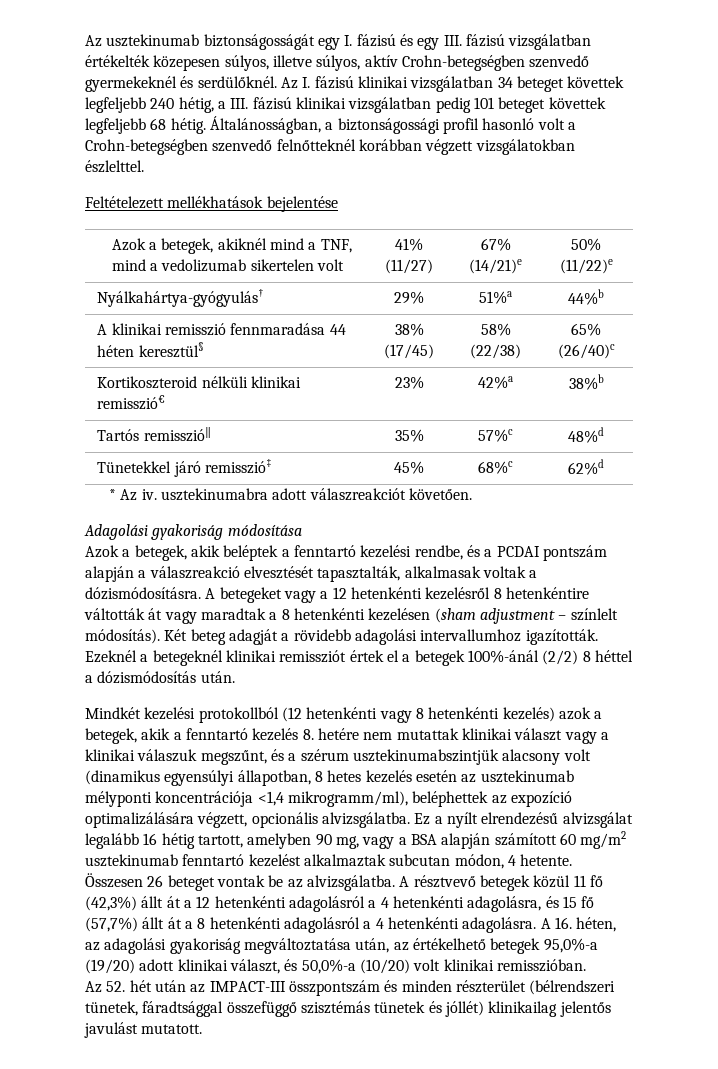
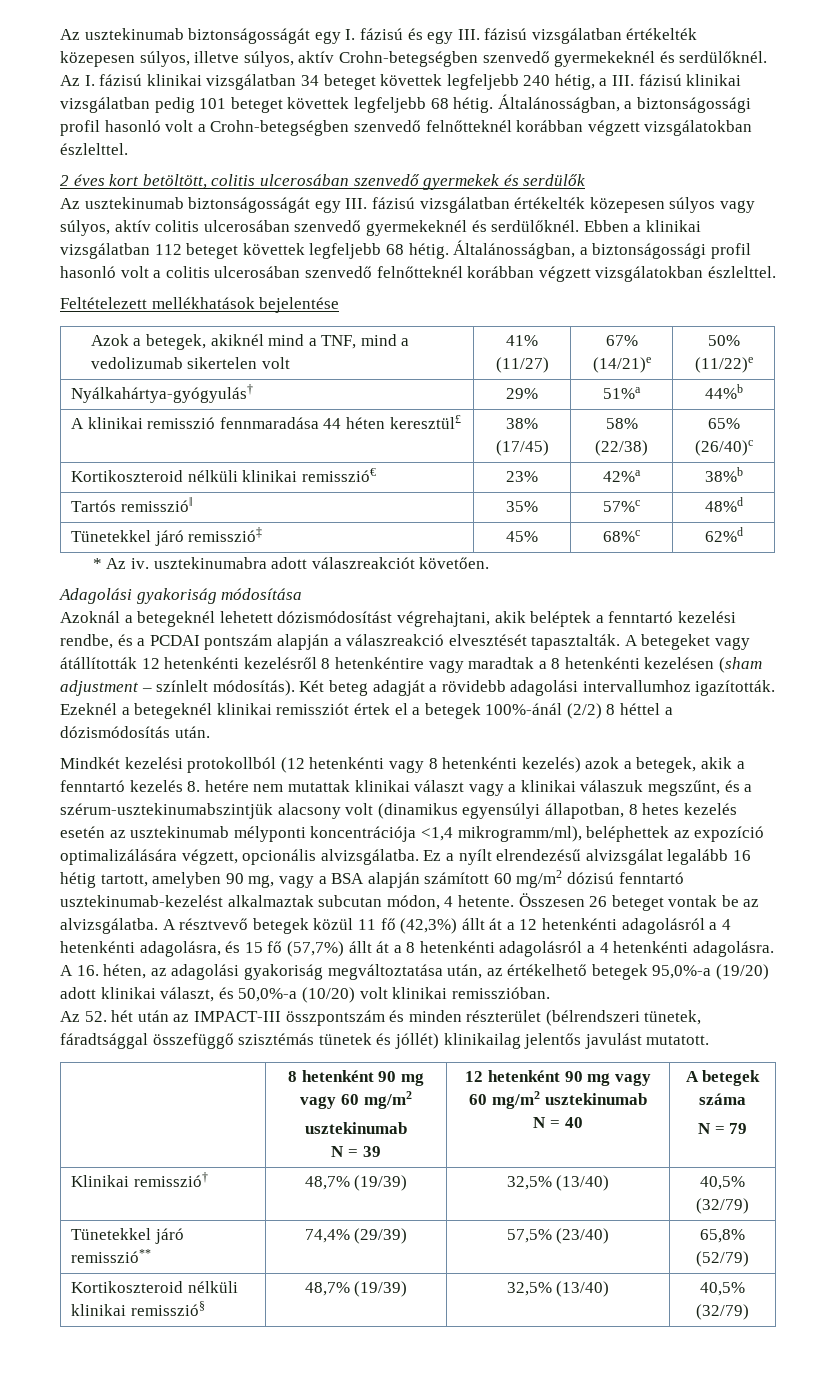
(144, 166) none -> [60,174,586,190] [60,197,755,213] [60,220,701,236] [60,240,751,259] [60,266,776,282] // 2 éves kort betöltött, colitis ulcerosában szenvedő gyermekek és serdülők // Az usztekinumab biztonságosságát egy III. fázisú vizsgálatban értékelték közepesen súlyos vagy súlyos, aktív colitis ulcerosában szenvedő gyermekeknél és serdülőknél. Ebben a klinikai vizsgálatban 112 beteget követtek legfeljebb 68 hétig. Általánosságban, a biztonságossági profil hasonló volt a colitis ulcerosában szenvedő felnőtteknél korábban végzett vizsgálatokban észlelttel.
[138,342,204,358] keresztül§ -> [389,415,461,429] keresztül£
[85,545,187,561] Azok a betegek, -> [60,611,490,627] Azoknál a betegeknél lehetett dózismódosítást végrehajtani,
[317,566,538,582] [85,587,201,600] tapasztalták, alkalmasak voltak a dózismódosításra. -> [531,634,621,650] tapasztalták.
[320,591,329,599] a -> [60,657,137,669] átállították
[84,608,163,620] váltották át -> (424, 663) none
[300,749,499,765] szérum usztekinumabszintjük -> [60,803,273,819] szérum-usztekinumabszintjük
[85,854,301,867] usztekinumab fenntartó kezelést -> [567,872,684,884] [60,895,223,907] dózisú fenntartó usztekinumab-kezelést
(203, 1029) none -> [288,1070,424,1086] [300,1091,412,1109] [305,1122,407,1134] [331,1146,381,1157] [465,1070,651,1086] [469,1091,647,1109] [533,1117,583,1128] [685,1070,761,1086] [699,1093,746,1105] [697,1123,748,1134] [71,1172,208,1187] [304,1175,408,1191] [506,1175,610,1191] [700,1176,745,1190] [696,1198,749,1214] [71,1228,184,1244] [71,1249,152,1263] [304,1228,408,1244] [506,1228,610,1244] [700,1229,745,1243] [696,1251,749,1267] [71,1281,238,1293] [71,1301,205,1316] [304,1281,408,1297] [506,1281,610,1297] [700,1282,745,1296] [696,1304,749,1320] // | 8 hetenként 90 mg vagy 60 mg/m2 // usztekinumab // N = 39 | 12 hetenként 90 mg vagy 60 mg/m2 usztekinumab // N = 40 | A betegek száma // N = 79 // Klinikai remisszió† | 48,7% (19/39) | 32,5% (13/40) | 40,5% (32/79) // Tünetekkel járó remisszió** | 74,4% (29/39) | 57,5% (23/40) | 65,8% (52/79) // Kortikoszteroid nélküli klinikai remisszió§ | 48,7% (19/39) | 32,5% (13/40) | 40,5% (32/79)

